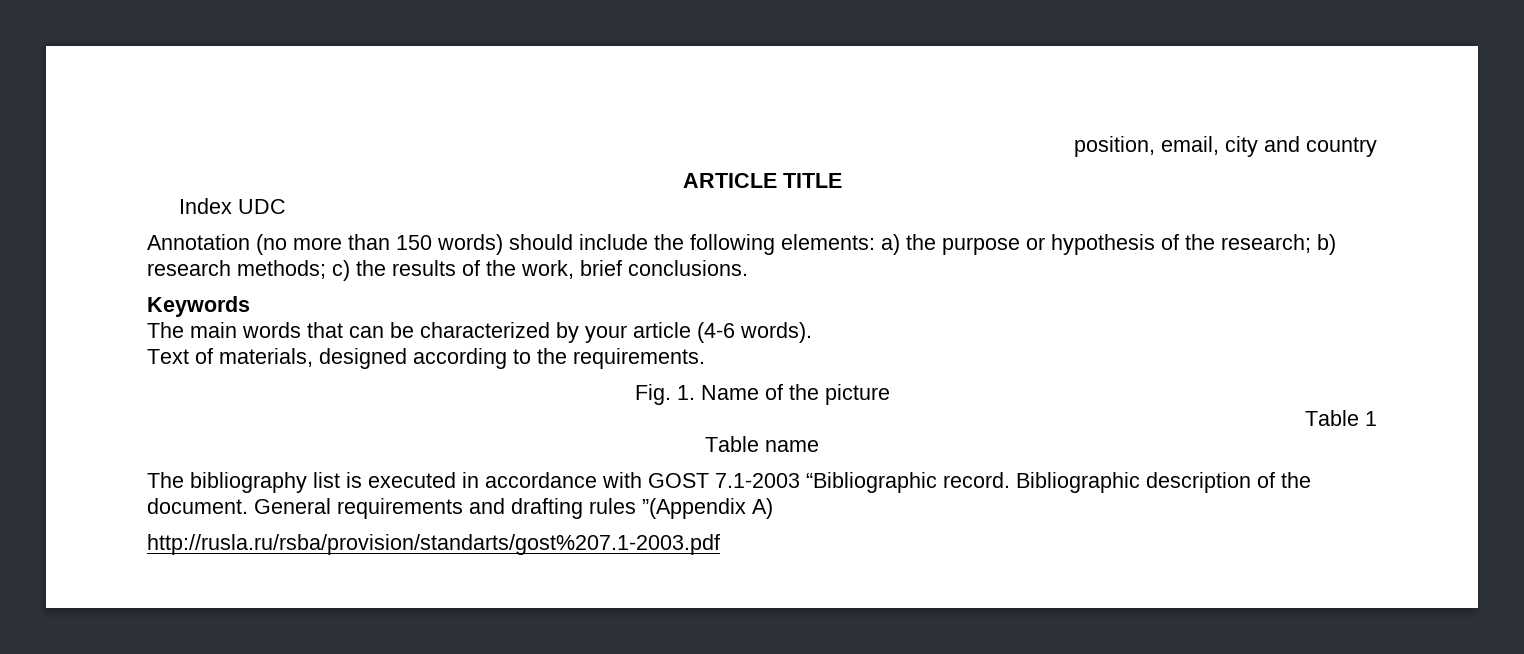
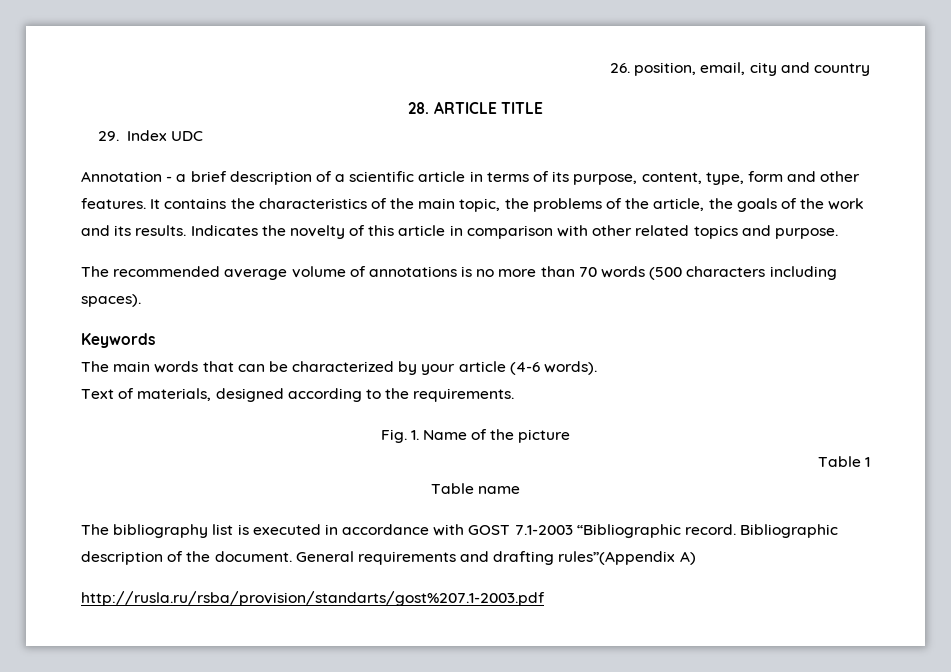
(1074, 146) none -> [610,63,631,73] 26.
(1377, 147) none -> [408,102,430,114] 28.
(842, 180) none -> [98,131,120,141] 29.
[256,234,1336,255] [147,260,748,281] (no more than 150 words) should include the following elements: a) the purpose or hypothesis of the research; b) research methods; c) the results of the work, brief conclusions. -> [166,171,861,185] [81,198,865,212] [81,225,838,239] [81,266,837,280] [81,294,141,307] - a brief description of a scientific article in terms of its purpose, content, type, form and other features. It contains the characteristics of the main topic, the problems of the article, the goals of the work and its results. Indicates the novelty of this article in comparison with other related topics and purpose. // The recommended average volume of annotations is no more than 70 words (500 characters including spaces).
[589,498,746,519] rules ”(Appendix -> [558,551,676,565] rules”(Appendix

